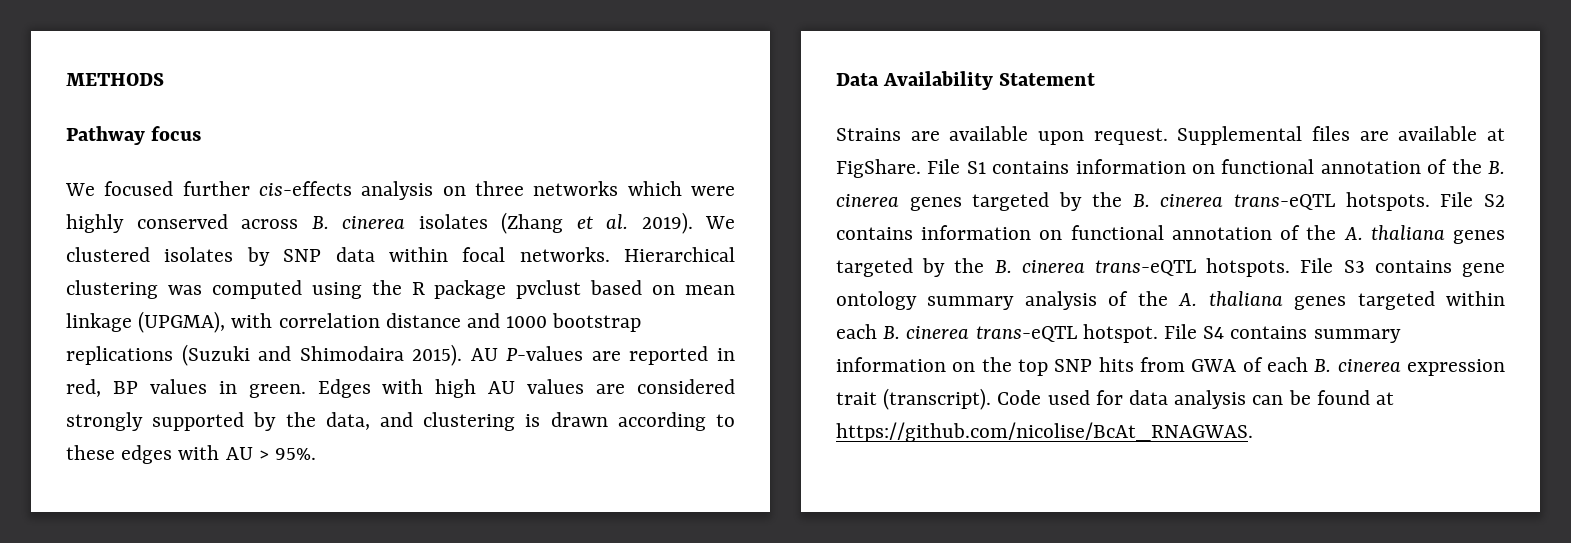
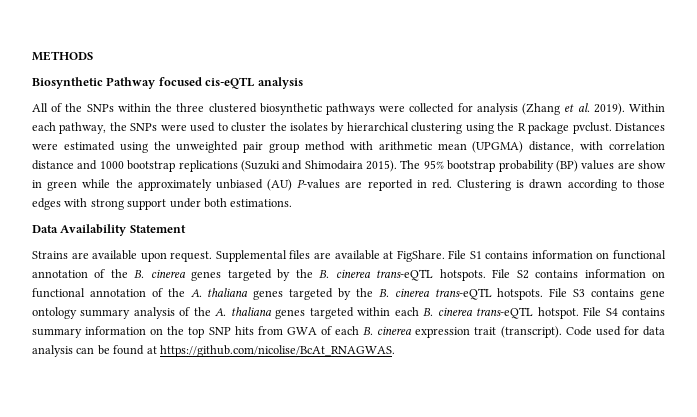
[66,126,202,145] [65,181,735,200] [66,212,735,234] [66,247,735,266] [66,280,735,299] [66,311,226,333] Pathway focus // We focused further cis-effects analysis on three networks which were highly conserved across B. cinerea isolates (Zhang et al. 2019). We clustered isolates by SNP data within focal networks. Hierarchical clustering was computed using the R package pvclust based on mean linkage (UPGMA), -> [32,77,303,89] [32,103,665,115] [32,122,666,134] [32,141,575,153] Biosynthetic Pathway focused cis-eQTL analysis // All of the SNPs within the three clustered biosynthetic pathways were collected for analysis (Zhang et al. 2019). Within each pathway, the SNPs were used to cluster the isolates by hierarchical clustering using the R package pvclust. Distances were estimated using the unweighted pair group method with arithmetic mean (UPGMA) distance,
[470,346,735,365] [66,379,735,398] [66,412,516,431] AU P-values are reported in red, BP values in green. Edges with high AU values are considered strongly supported by the data, and clustering -> [400,160,666,172] [32,179,512,191] The 95% bootstrap probability (BP) values are show in green while the approximately unbiased (AU) P-values are reported in red. Clustering
[66,445,115,460] these -> [636,179,665,188] those
[225,447,317,460] AU > 95%. -> [90,198,293,210] strong support under both estimations.

